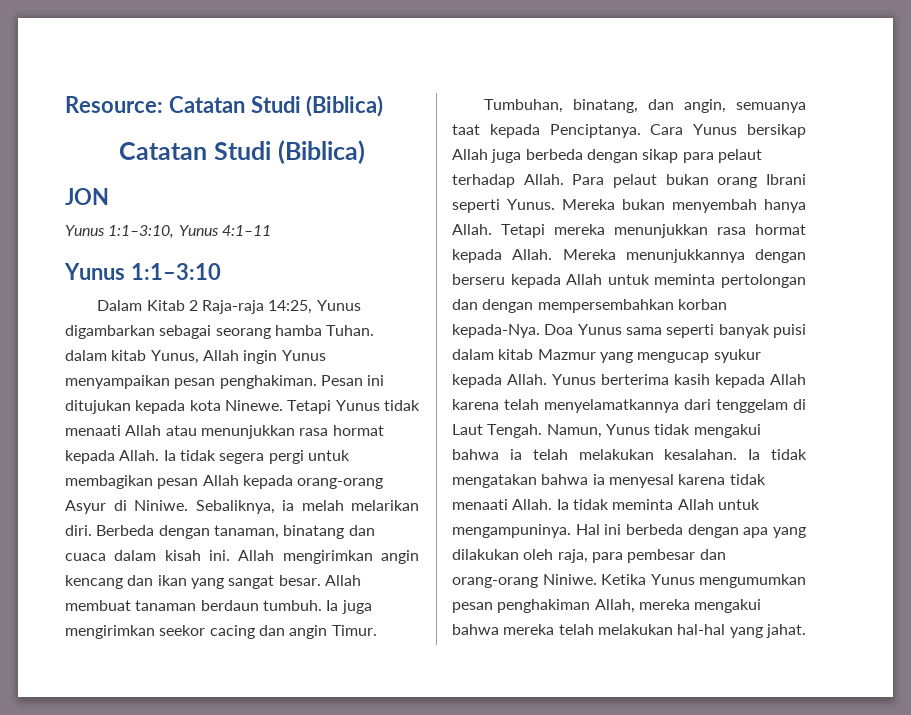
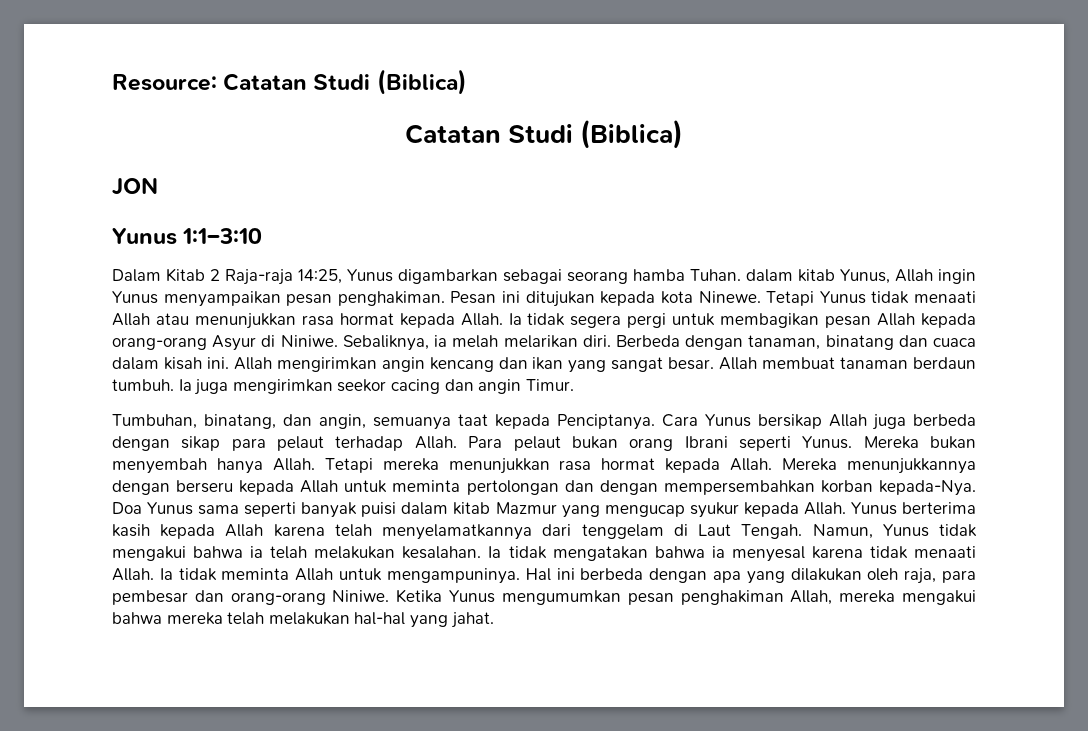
[65,225,271,239] // Yunus 1:1–3:10, Yunus 4:1–11 -> (158, 186) none

